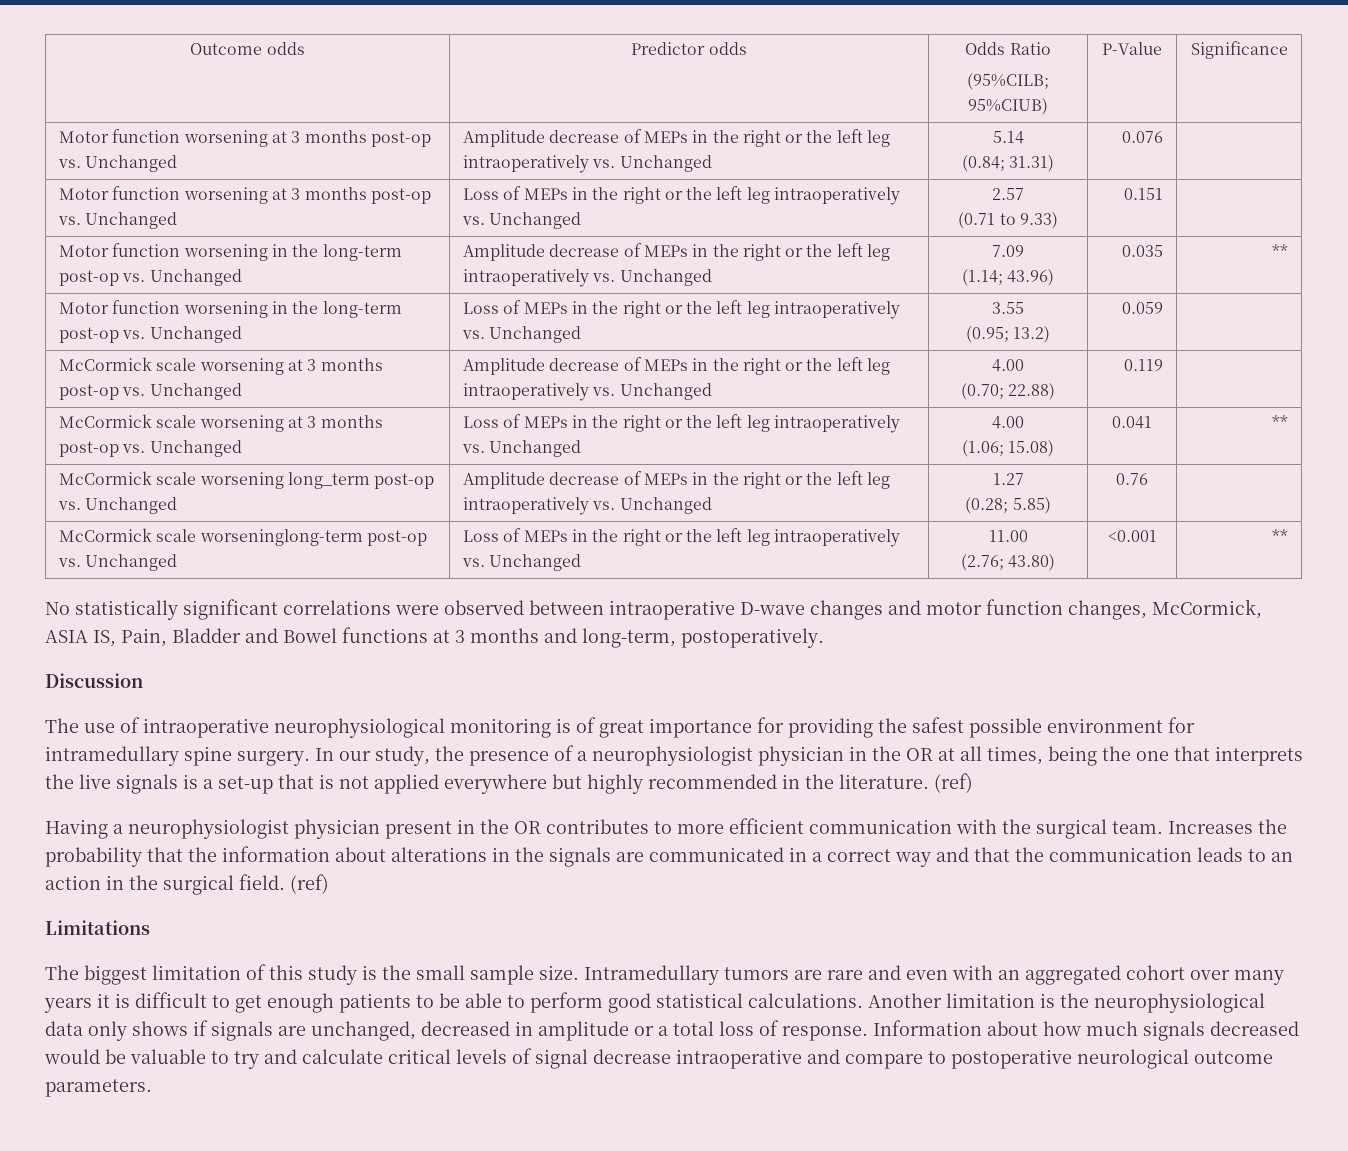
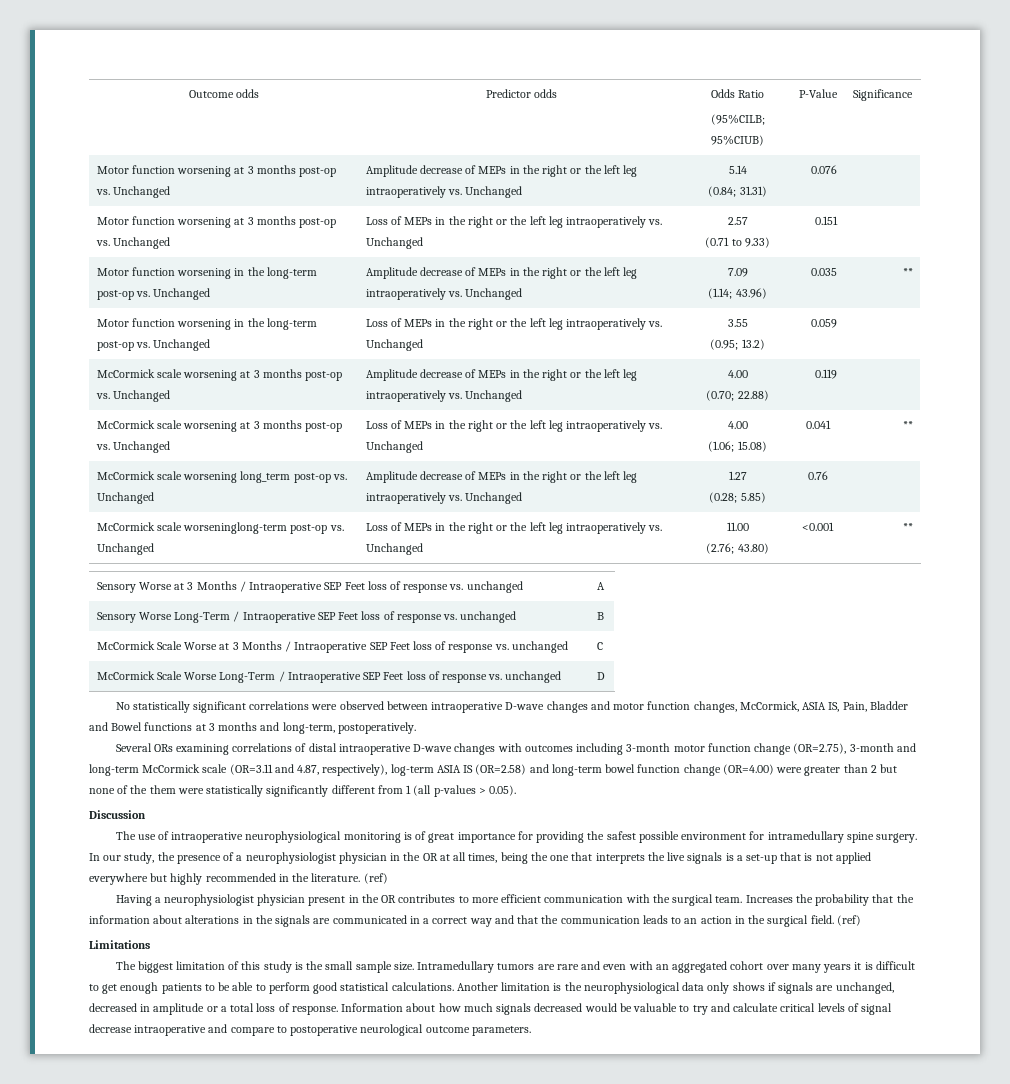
(1289, 535) none -> [96,581,523,593] [596,582,605,590] [96,611,517,623] [596,612,604,620] [96,641,568,653] [596,642,603,650] [96,671,562,683] [596,672,605,680] // Sensory Worse at 3 Months / Intraoperative SEP Feet loss of response vs. unchanged | A // Sensory Worse Long-Term / Intraoperative SEP Feet loss of response vs. unchanged | B // McCormick Scale Worse at 3 Months / Intraoperative SEP Feet loss of response vs. unchanged | C // McCormick Scale Worse Long-Term / Intraoperative SEP Feet loss of response vs. unchanged | D
(824, 638) none -> [115,743,916,755] [89,764,898,776] [89,785,517,797] // Several ORs examining correlations of distal intraoperative D-wave changes with outcomes including 3-month motor function change (OR=2.75), 3-month and long-term McCormick scale (OR=3.11 and 4.87, respectively), log-term ASIA IS (OR=2.58) and long-term bowel function change (OR=4.00) were greater than 2 but none of the them were statistically significantly different from 1 (all p-values > 0.05).

